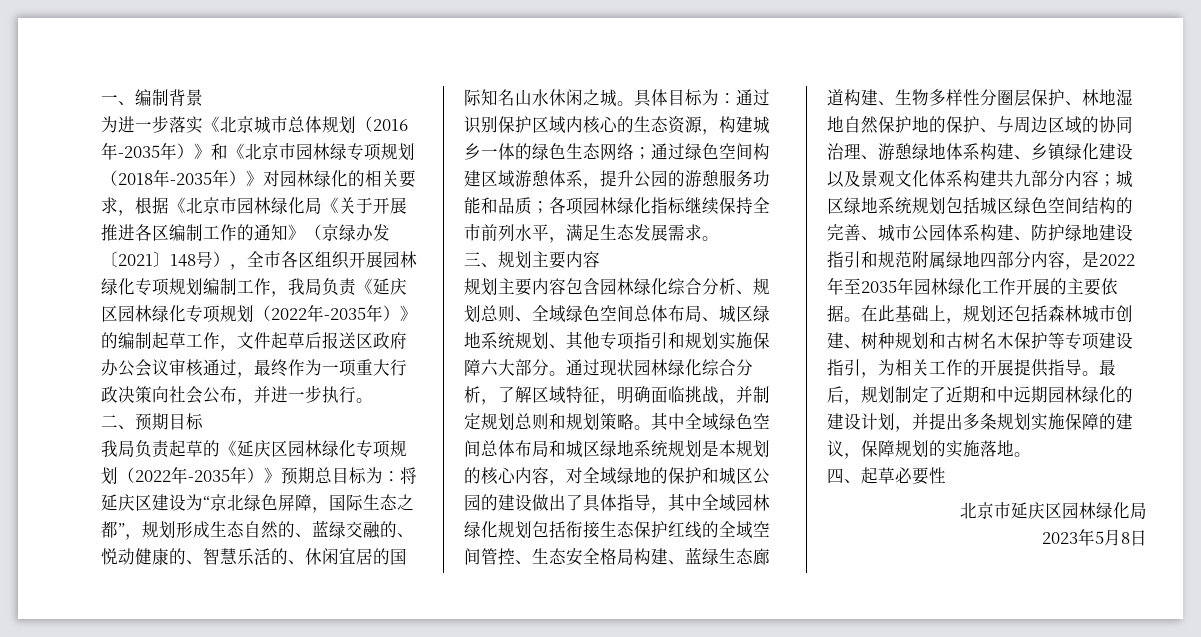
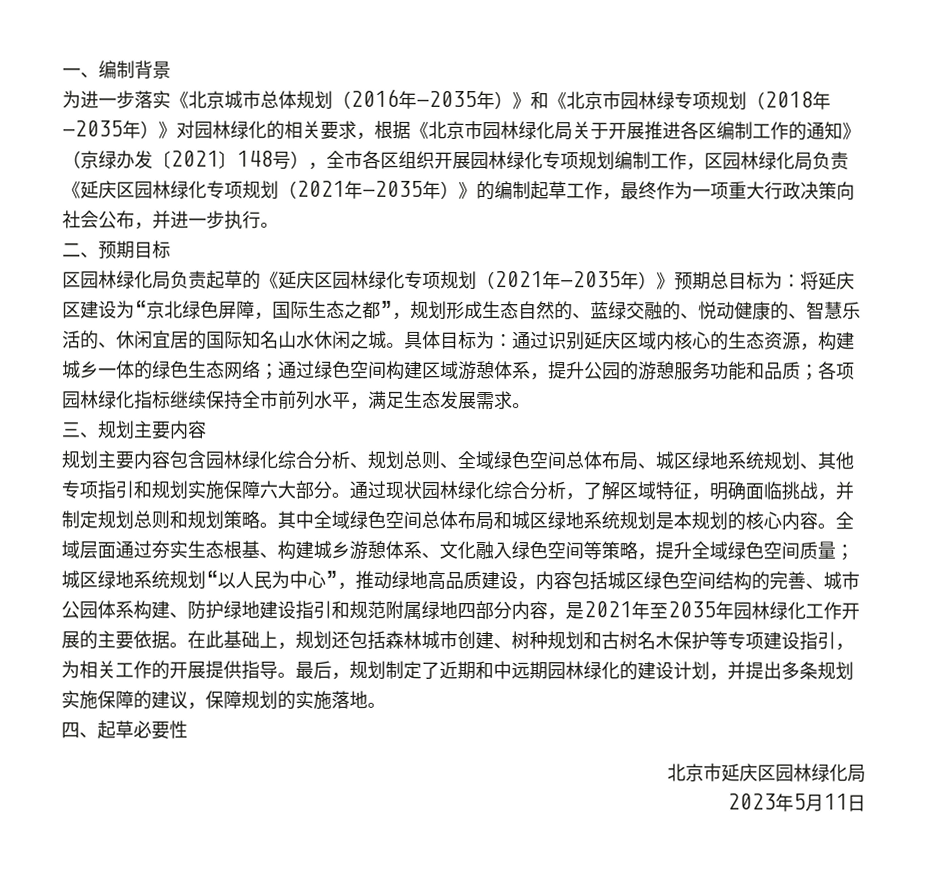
[322,197,339,213] 《 -> (573, 131) none
[288,278,305,295] 我 -> [704,151,795,170] 区园林绿化
[271,308,307,320] 2022 -> [296,180,345,197] 2021
[237,332,407,349] [101,359,254,378] 文件起草后报送区政府办公会议审核通过， -> (621, 197) none
[101,440,118,457] 我 -> [62,270,153,289] 区园林绿化
[135,470,171,482] 2022 -> [494,271,543,288] 2021
[498,116,532,133] 保护 -> [584,331,621,350] 延庆
[549,467,770,486] [464,494,770,513] [464,521,770,539] [464,547,770,566] [827,89,1133,107] [827,116,1133,134] [827,143,1133,161] [827,170,1099,188] ，对全域绿地的保护和城区公园的建设做出了具体指导，其中全域园林绿化规划包括衔接生态保护红线的全域空间管控、生态安全格局构建、蓝绿生态廊道构建、生物多样性分圈层保护、林地湿地自然保护地的保护、与周边区域的协同治理、游憩绿地体系构建、乡镇绿化建设以及景观文化体系构建共九部分内容 -> [817,511,854,530] [61,540,836,561] 。全域层面通过夯实生态根基、构建城乡游憩体系、文化融入绿色空间等策略，提升全域绿色空间质量
(946, 206) none -> [205,570,572,591] “以人民为中心”，推动绿地高品质建设，内容
[1099,254,1135,266] 2022 -> [583,601,632,618] 2021
[1121,532,1130,544] 8 -> [823,793,848,810] 11

